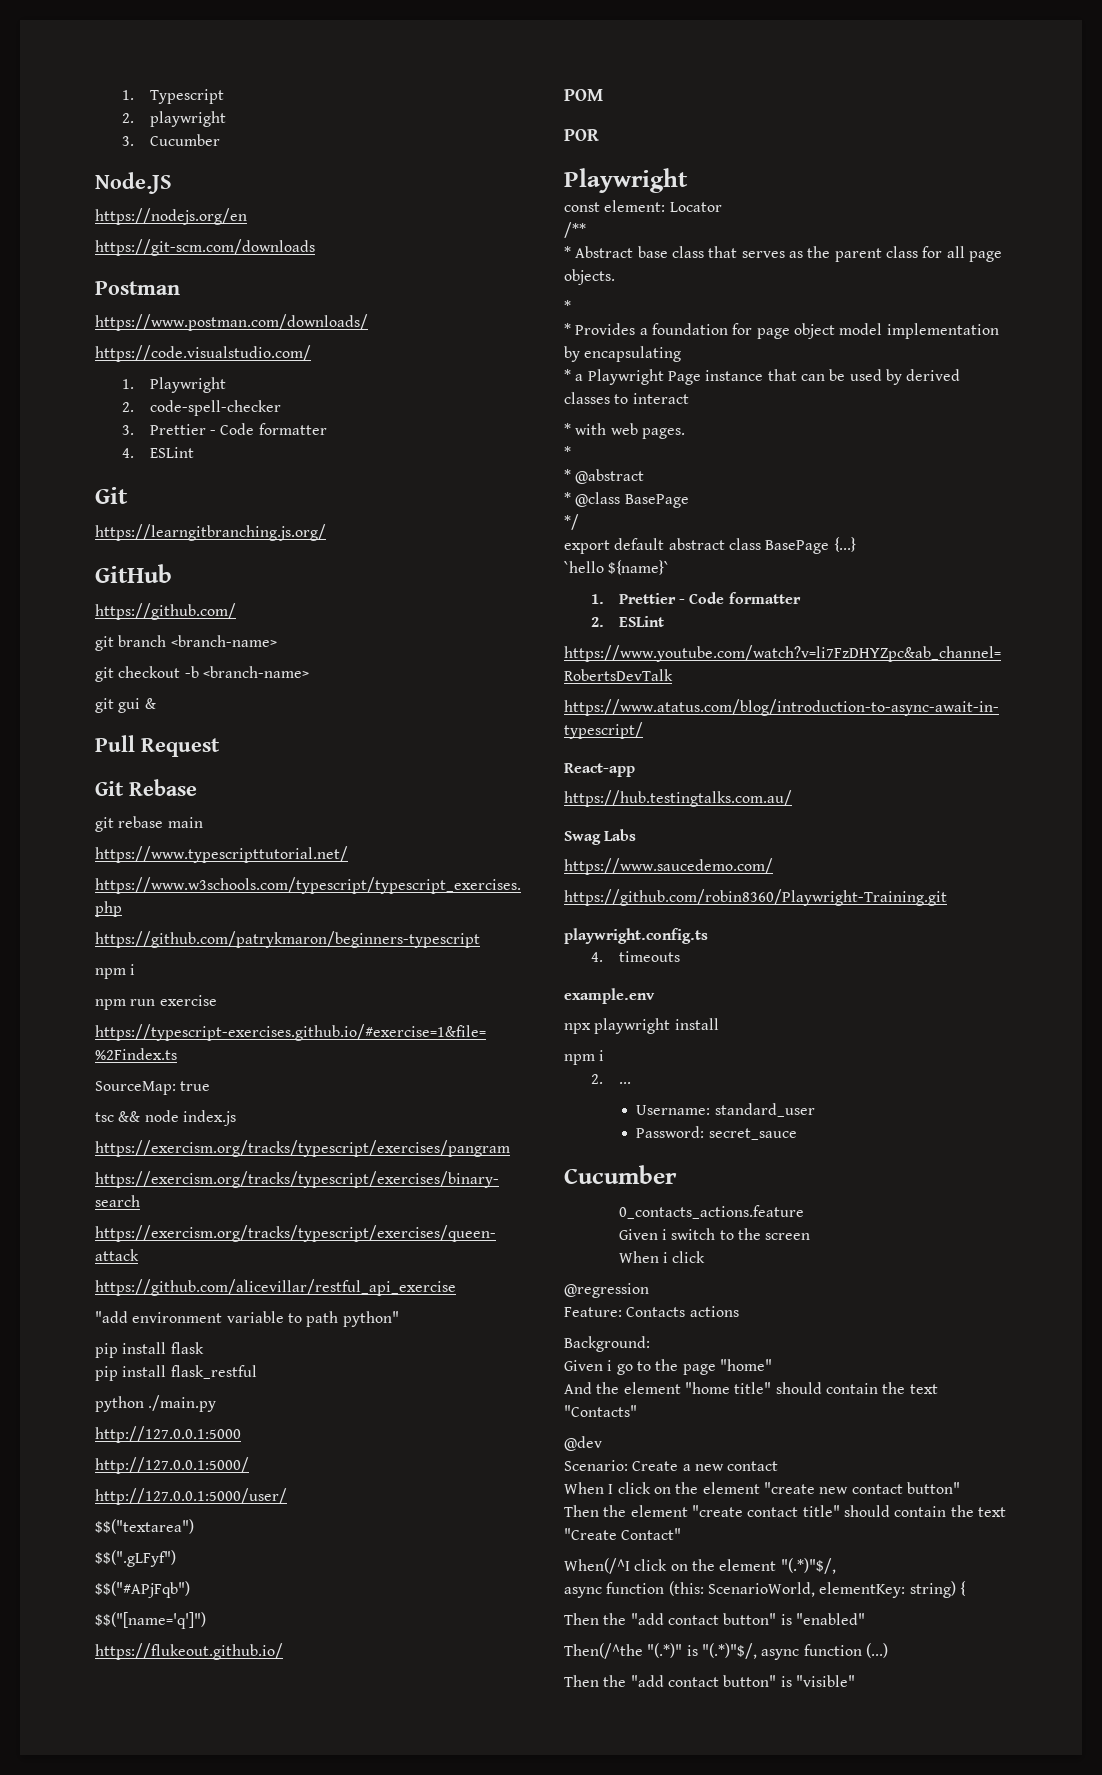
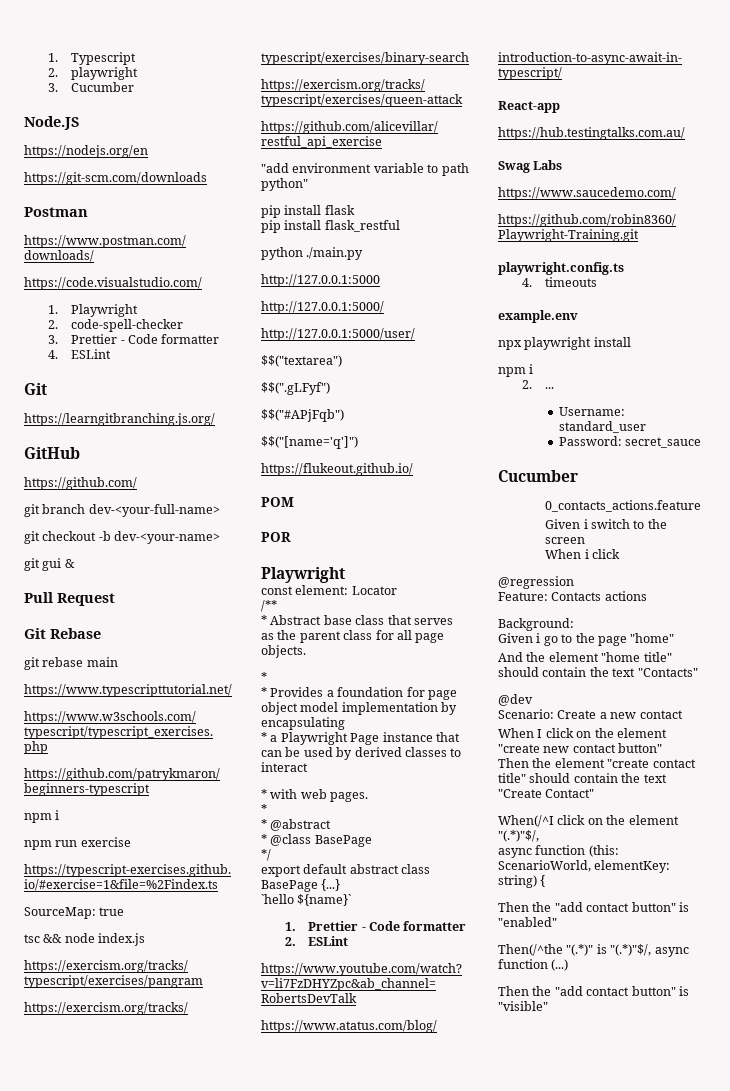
[170,635,277,647] <branch-name> -> [88,504,220,517] dev-<your-full-name>
[202,666,309,678] <branch-name> -> [114,531,221,544] dev-<your-name>

